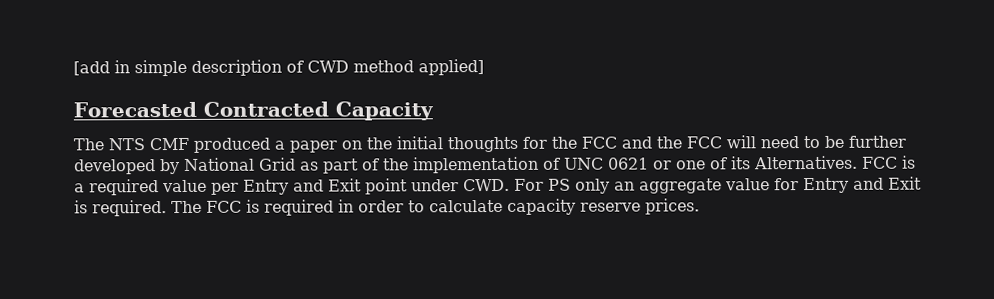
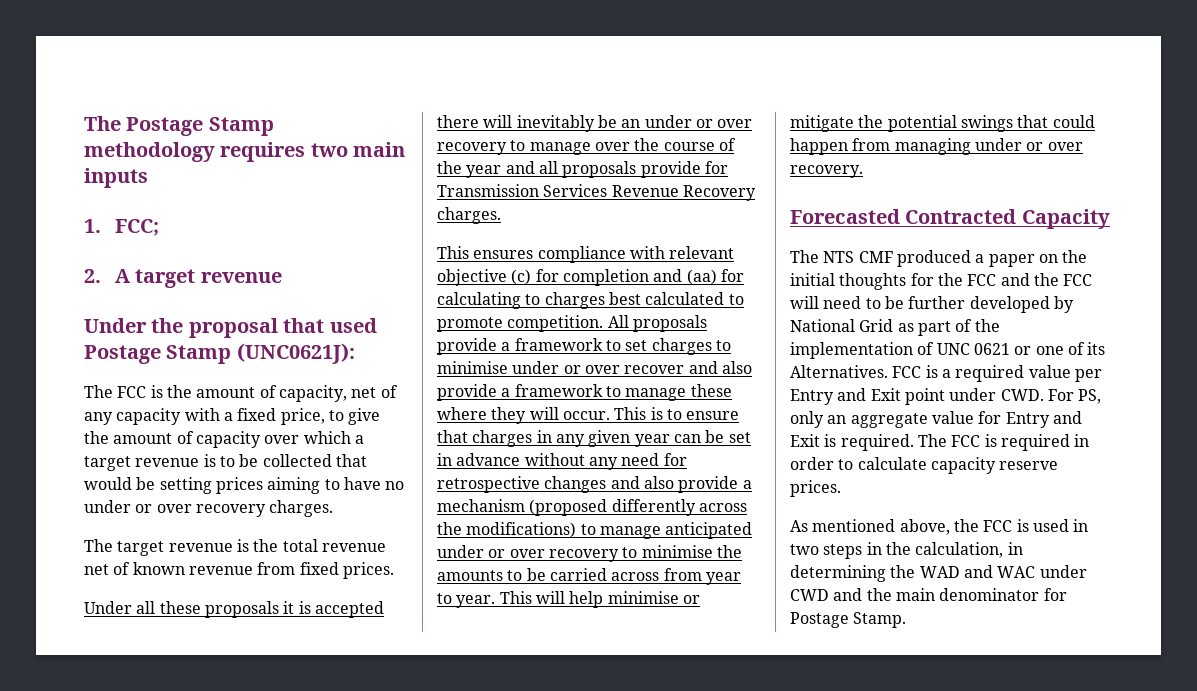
[73,59,484,77] [add in simple description of CWD method applied] -> [84,116,274,136] [84,142,406,162] [84,168,148,188] [84,219,159,236] [84,269,282,288] [84,318,377,338] [84,343,355,364] [84,385,398,402] [84,408,381,425] [84,431,364,448] [84,454,367,471] [84,477,405,494] [84,500,334,517] [84,539,386,556] [84,562,394,579] [84,601,384,618] [437,115,753,132] [437,138,736,155] [437,161,728,178] [437,184,756,201] [437,207,501,224] [437,246,735,263] [437,269,744,286] [437,292,744,309] [437,315,707,332] [437,338,731,355] [437,361,752,374] [437,384,732,401] [437,407,740,424] [437,430,751,447] [437,453,687,470] [437,476,752,493] [437,499,747,516] [437,522,753,539] [437,545,742,562] [437,568,741,585] [437,591,700,608] [790,115,1095,132] [790,138,1083,155] [790,165,863,178] The Postage Stamp methodology requires two main inputs // 1. FCC; // 2. A target revenue // Under the proposal that used Postage Stamp (UNC0621J): // The FCC is the amount of capacity, net of any capacity with a fixed price, to give the amount of capacity over which a target revenue is to be collected that would be setting prices aiming to have no under or over recovery charges. // The target revenue is the total revenue net of known revenue from fixed prices. // Under all these proposals it is accepted there will inevitably be an under or over recovery to manage over the course of the year and all proposals provide for Transmission Services Revenue Recovery charges. // This ensures compliance with relevant objective (c) for completion and (aa) for calculating to charges best calculated to promote competition. All proposals provide a framework to set charges to minimise under or over recover and also provide a framework to manage these where they will occur. This is to ensure that charges in any given year can be set in advance without any need for retrospective changes and also provide a mechanism (proposed differently across the modifications) to manage anticipated under or over recovery to minimise the amounts to be carried across from year to year. This will help minimise or mitigate the potential swings that could happen from managing under or over recovery.
[547,178,571,191] PS -> [1078,389,1102,404] PS,
(700, 206) none -> [790,519,1089,535] [790,542,1023,559] [790,565,1087,582] [790,588,1067,601] [790,612,907,628] // As mentioned above, the FCC is used in two steps in the calculation, in determining the WAD and WAC under CWD and the main denominator for Postage Stamp.

